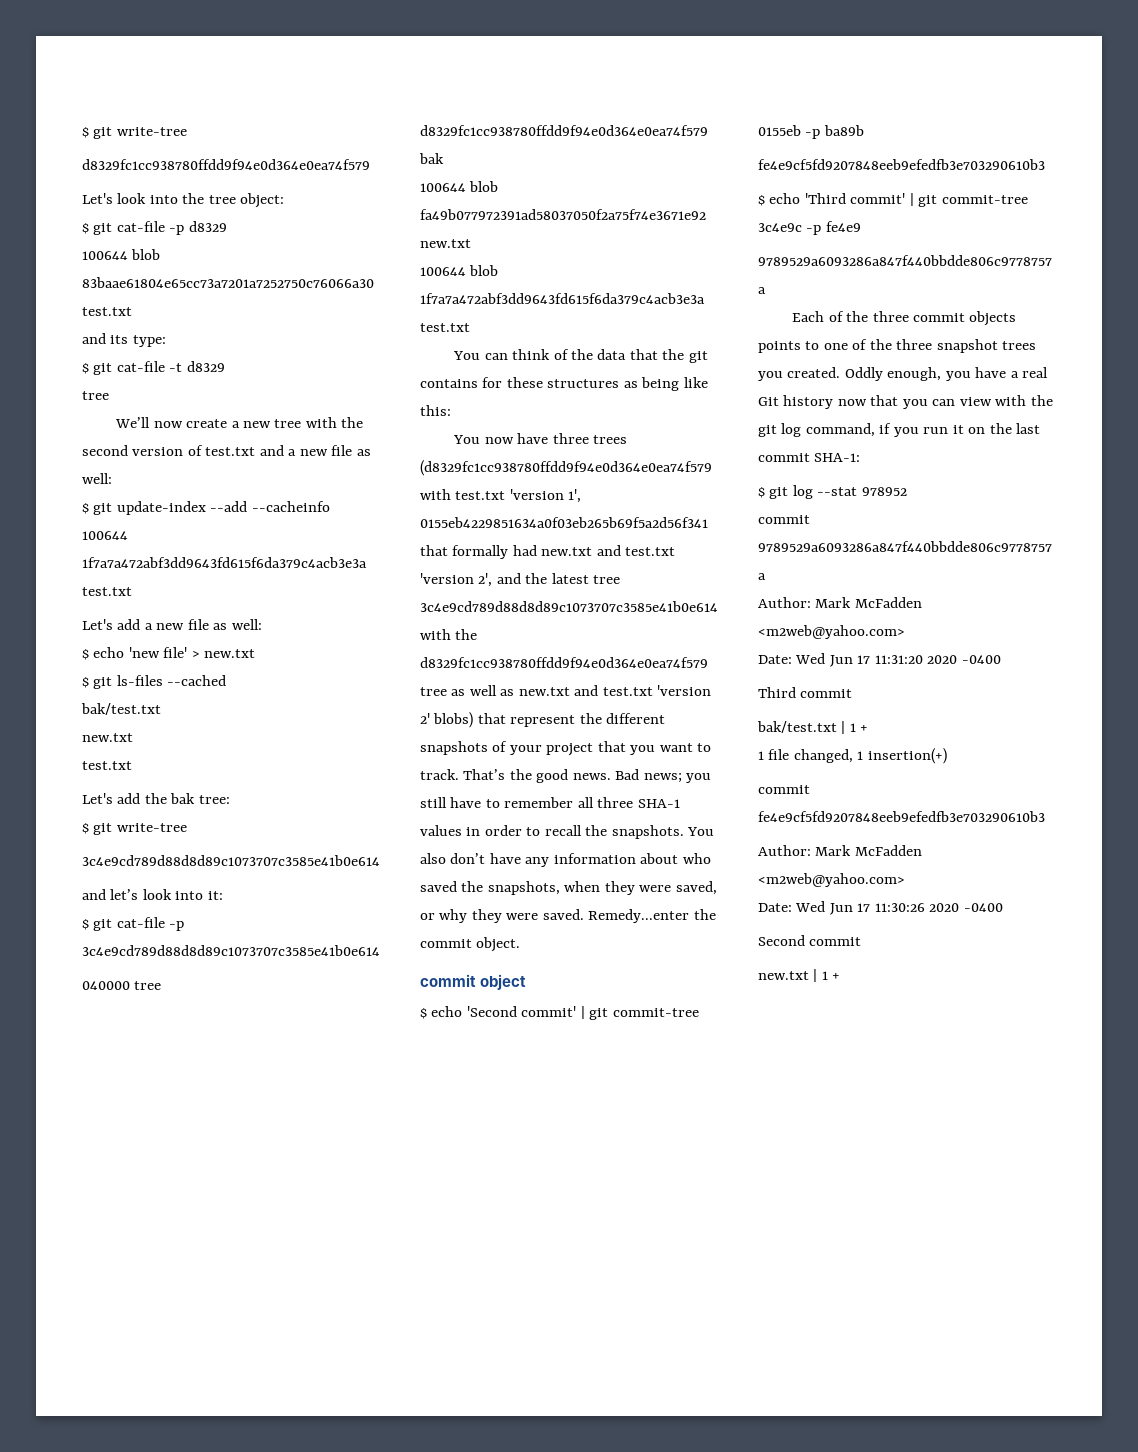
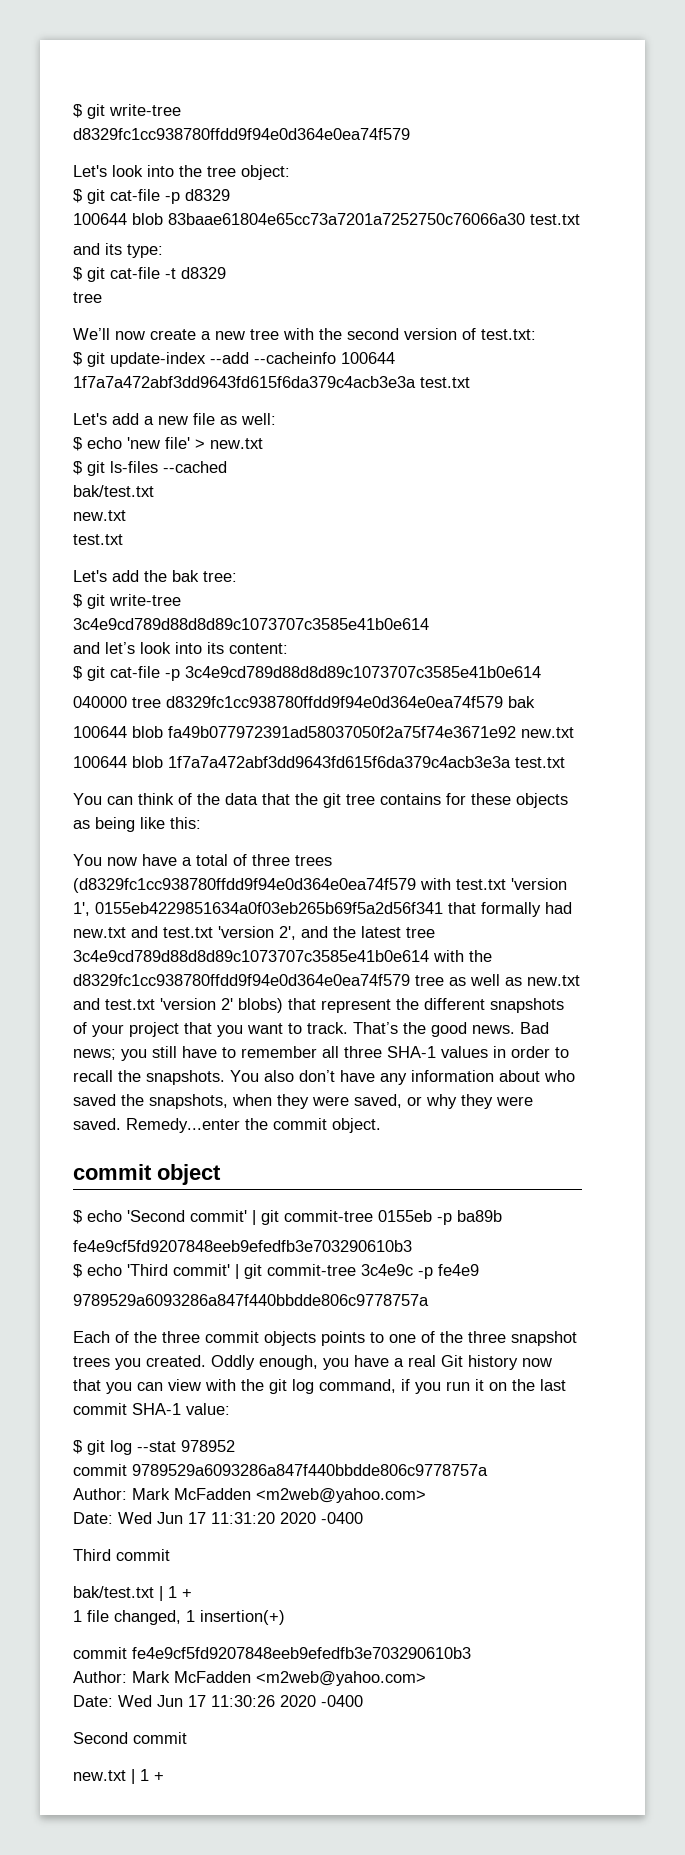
[205,445,371,456] [82,473,112,484] test.txt and a new file as well: -> [481,329,536,340] test.txt:
[207,891,223,900] it: -> [207,642,288,654] its content:
(708, 357) none -> [346,794,375,805] tree
[547,379,620,388] structures -> [516,793,568,808] objects
(549, 438) none -> [182,854,247,866] a total of
[814,453,861,462] SHA-1: -> [132,1403,230,1415] SHA-1 value:

